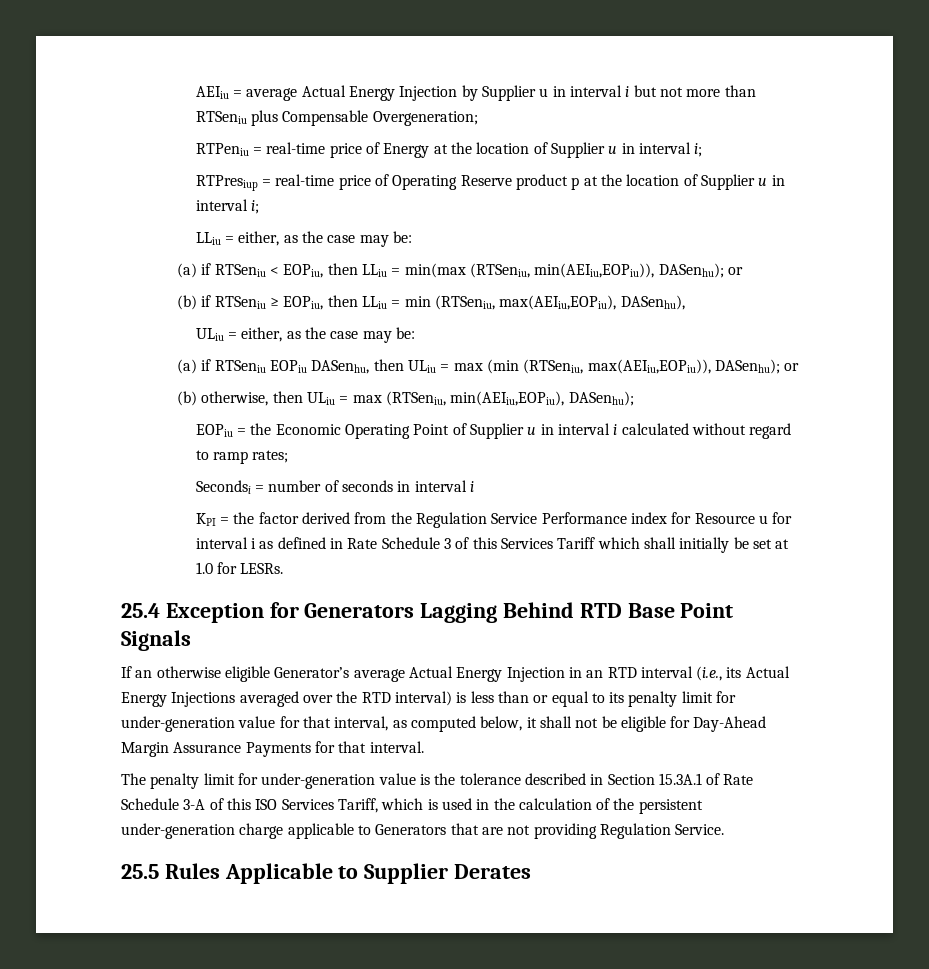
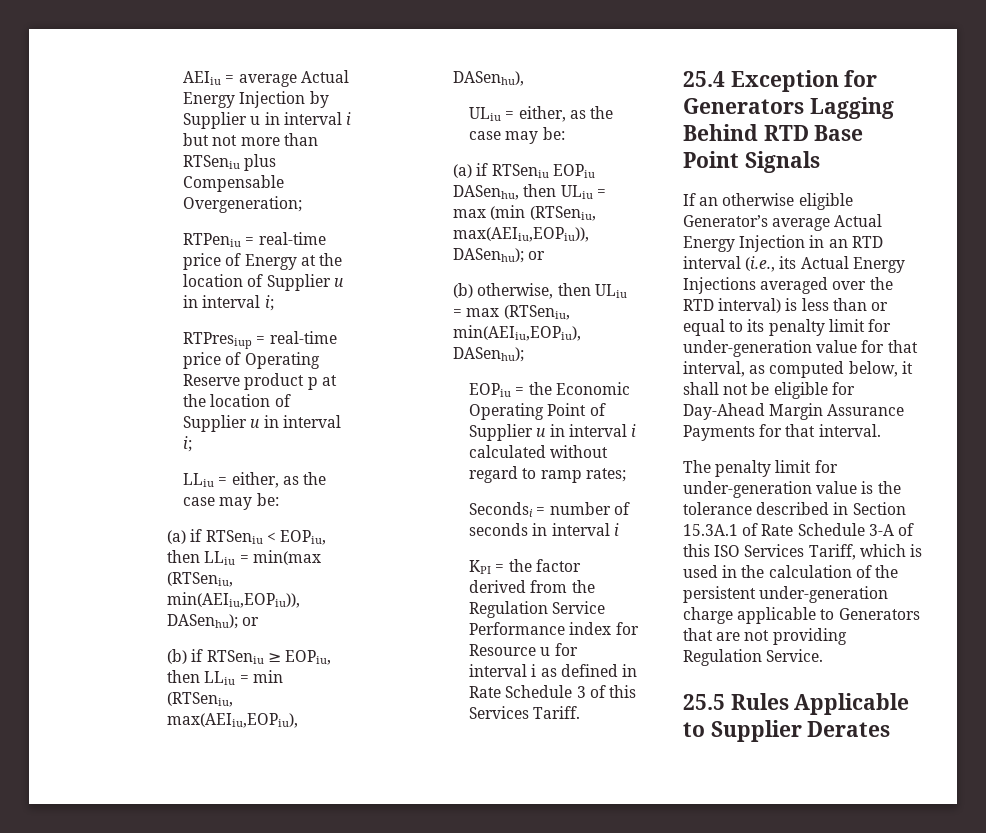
[557,537,790,553] [195,562,284,574] Tariff which shall initially be set at 1.0 for LESRs. -> [533,706,581,719] Tariff.

